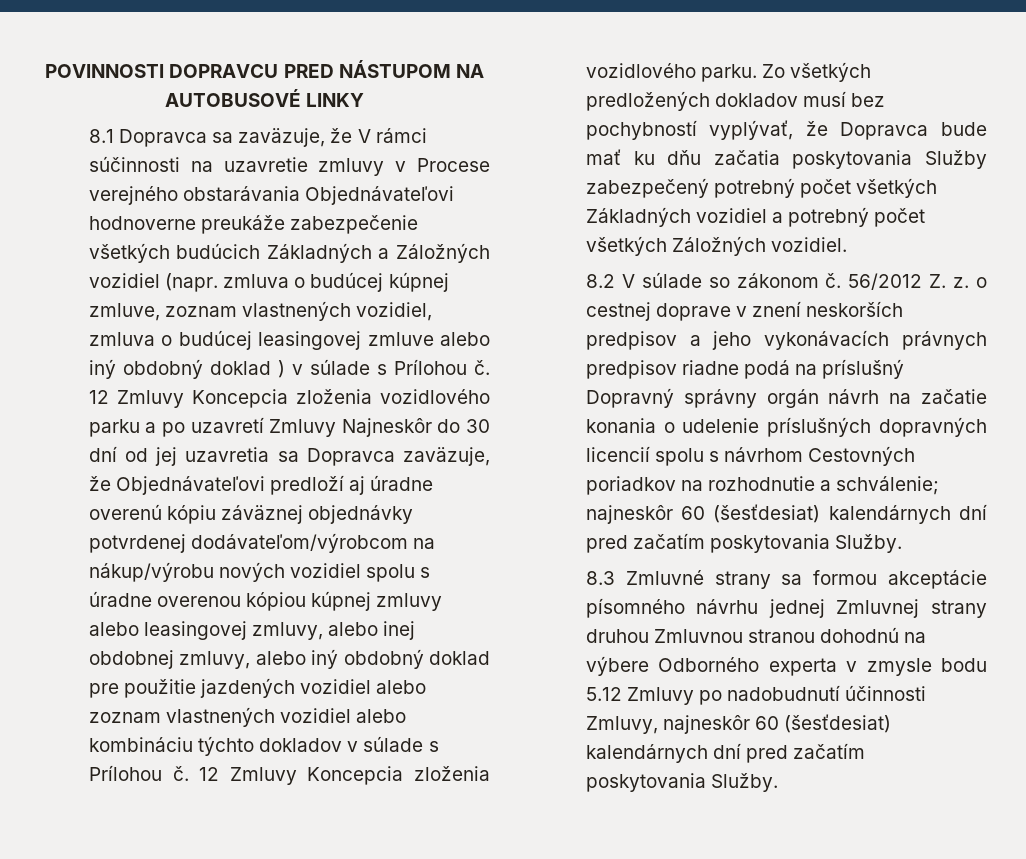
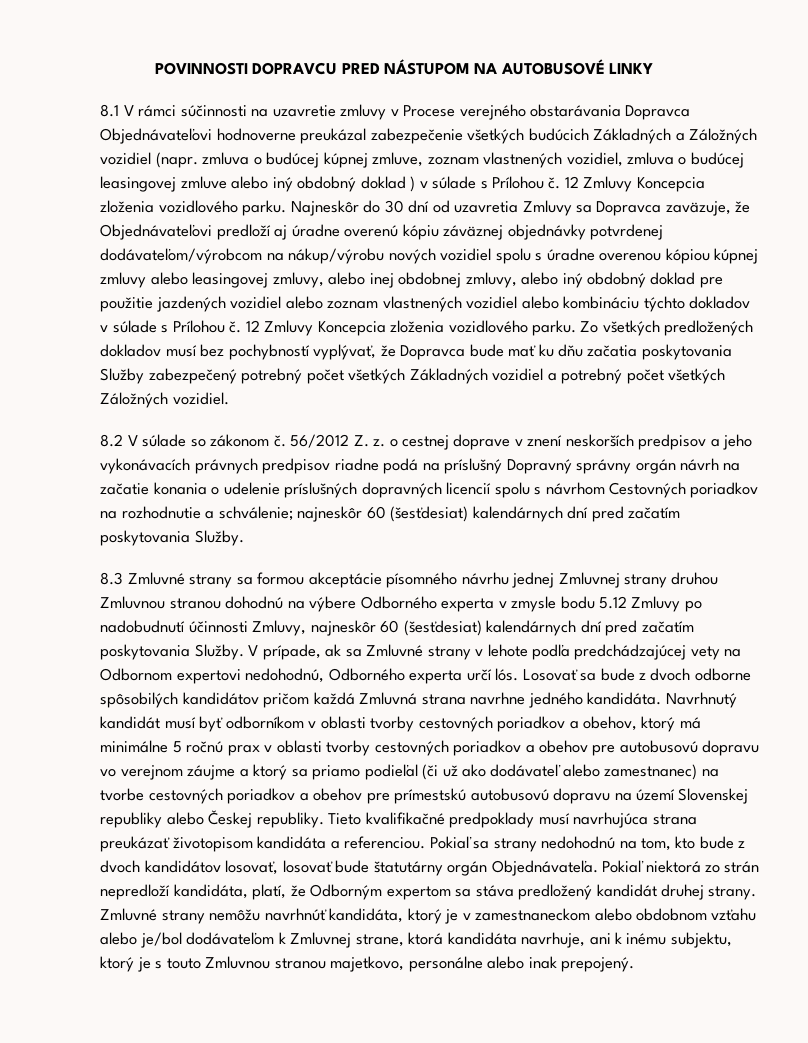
[119,128,353,147] Dopravca sa zaväzuje, že -> (120, 110) none
(301, 193) none -> [625,105,691,120] Dopravca
[201,215,286,234] preukáže -> [300,128,367,144] preukázal
[88,417,337,437] parku a po uzavretí Zmluvy -> [242,200,287,216] parku.
[155,447,270,466] jej uzavretia -> [454,200,572,216] uzavretia Zmluvy
(779, 782) none -> [248,644,742,660] [100,668,751,684] [100,692,737,708] [100,716,701,732] [100,740,760,756] [100,764,719,780] [100,788,749,804] [100,810,697,828] [100,836,746,852] [100,860,760,876] [100,884,757,900] [100,908,757,924] [100,932,732,948] [100,956,634,972] V prípade, ak sa Zmluvné strany v lehote podľa predchádzajúcej vety na Odbornom expertovi nedohodnú, Odborného experta určí lós. Losovať sa bude z dvoch odborne spôsobilých kandidátov pričom každá Zmluvná strana navrhne jedného kandidáta. Navrhnutý kandidát musí byť odborníkom v oblasti tvorby cestovných poriadkov a obehov, ktorý má minimálne 5 ročnú prax v oblasti tvorby cestovných poriadkov a obehov pre autobusovú dopravu vo verejnom záujme a ktorý sa priamo podieľal (či už ako dodávateľ alebo zamestnanec) na tvorbe cestovných poriadkov a obehov pre prímestskú autobusovú dopravu na území Slovenskej republiky alebo Českej republiky. Tieto kvalifikačné predpoklady musí navrhujúca strana preukázať životopisom kandidáta a referenciou. Pokiaľ sa strany nedohodnú na tom, kto bude z dvoch kandidátov losovať, losovať bude štatutárny orgán Objednávateľa. Pokiaľ niektorá zo strán nepredloží kandidáta, platí, že Odborným expertom sa stáva predložený kandidát druhej strany. Zmluvné strany nemôžu navrhnúť kandidáta, ktorý je v zamestnaneckom alebo obdobnom vzťahu alebo je/bol dodávateľom k Zmluvnej strane, ktorá kandidáta navrhuje, ani k inému subjektu, ktorý je s touto Zmluvnou stranou majetkovo, personálne alebo inak prepojený.

